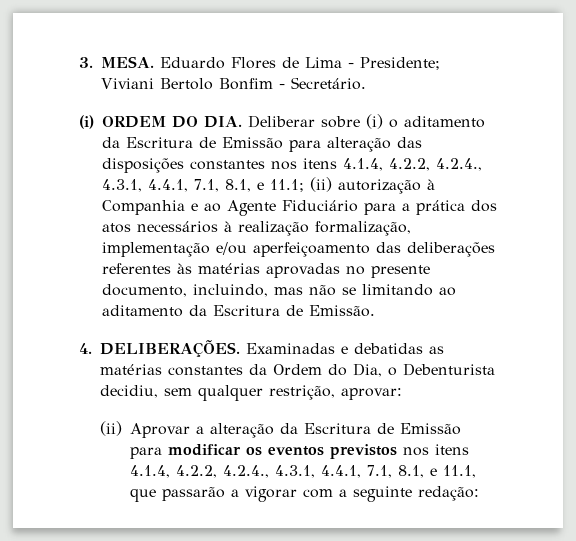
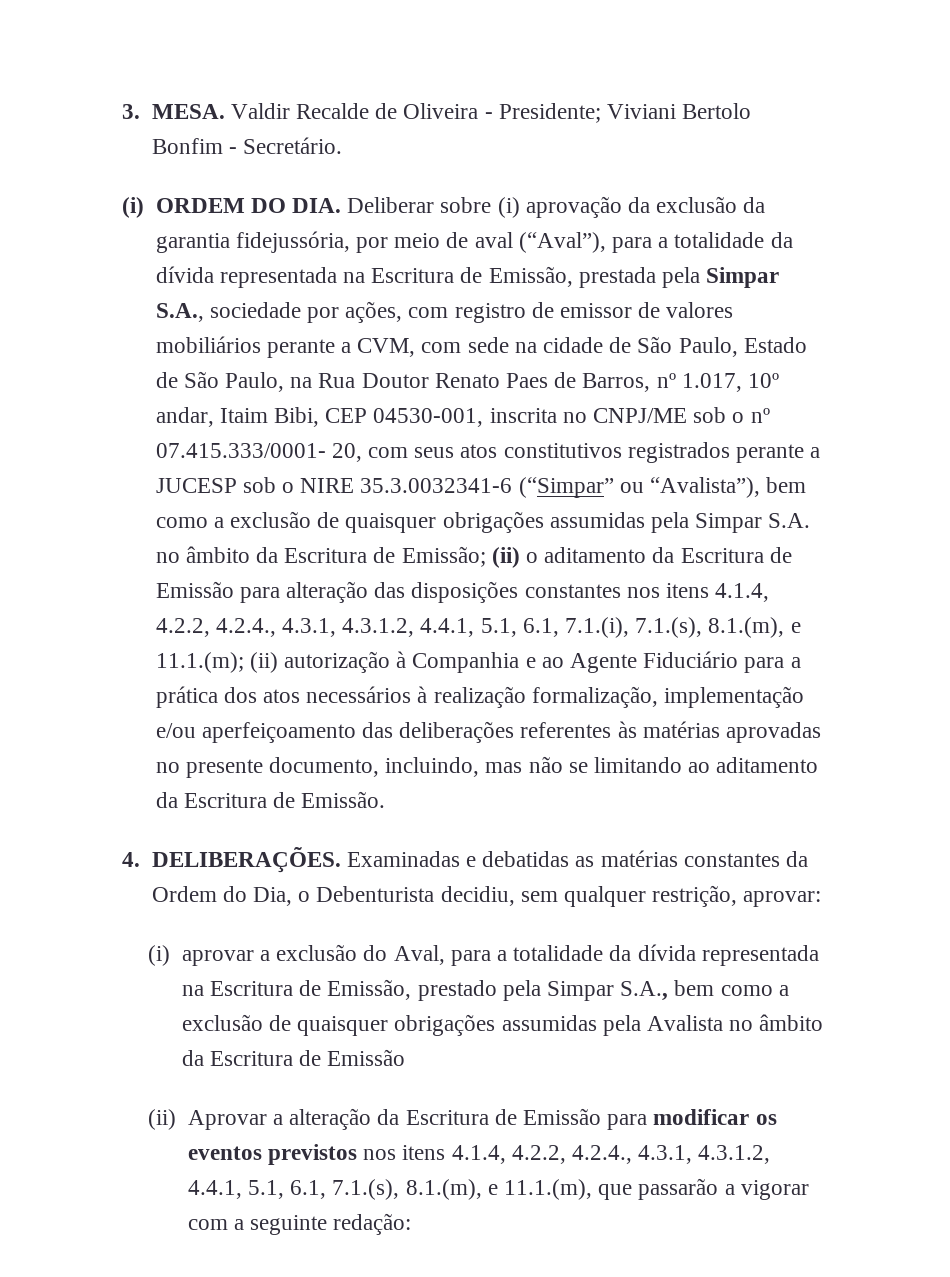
[160,57,342,69] Eduardo Flores de Lima -> [230,103,479,119] Valdir Recalde de Oliveira
(383, 121) none -> [525,196,766,218] [155,231,793,253] [155,266,780,288] [155,301,734,323] [155,336,807,358] [155,371,780,392] [155,407,770,427] [155,442,821,463] [155,477,807,498] [155,511,811,533] [155,546,520,568] aprovação da exclusão da garantia fidejussória, por meio de aval (“Aval”), para a totalidade da dívida representada na Escritura de Emissão, prestada pela Simpar S.A., sociedade por ações, com registro de emissor de valores mobiliários perante a CVM, com sede na cidade de São Paulo, Estado de São Paulo, na Rua Doutor Renato Paes de Barros, nº 1.017, 10º andar, Itaim Bibi, CEP 04530-001, inscrita no CNPJ/ME sob o nº 07.415.333/0001- 20, com seus atos constitutivos registrados perante a JUCESP sob o NIRE 35.3.0032341-6 (“Simpar” ou “Avalista”), bem como a exclusão de quaisquer obrigações assumidas pela Simpar S.A. no âmbito da Escritura de Emissão; (ii)
[148,179,304,192] 4.4.1, 7.1, 8.1, e 11.1; -> [342,617,801,638] [155,652,244,673] 4.3.1.2, 4.4.1, 5.1, 6.1, 7.1.(i), 7.1.(s), 8.1.(m), e 11.1.(m);
(402, 394) none -> [148,944,819,966] [181,979,789,1001] [181,1014,824,1036] [181,1049,406,1066] // (i) aprovar a exclusão do Aval, para a totalidade da dívida representada na Escritura de Emissão, prestado pela Simpar S.A., bem como a exclusão de quaisquer obrigações assumidas pela Avalista no âmbito da Escritura de Emissão
[320,465,476,478] 4.4.1, 7.1, 8.1, e 11.1, -> [698,1145,771,1164] [187,1179,592,1200] 4.3.1.2, 4.4.1, 5.1, 6.1, 7.1.(s), 8.1.(m), e 11.1.(m),

